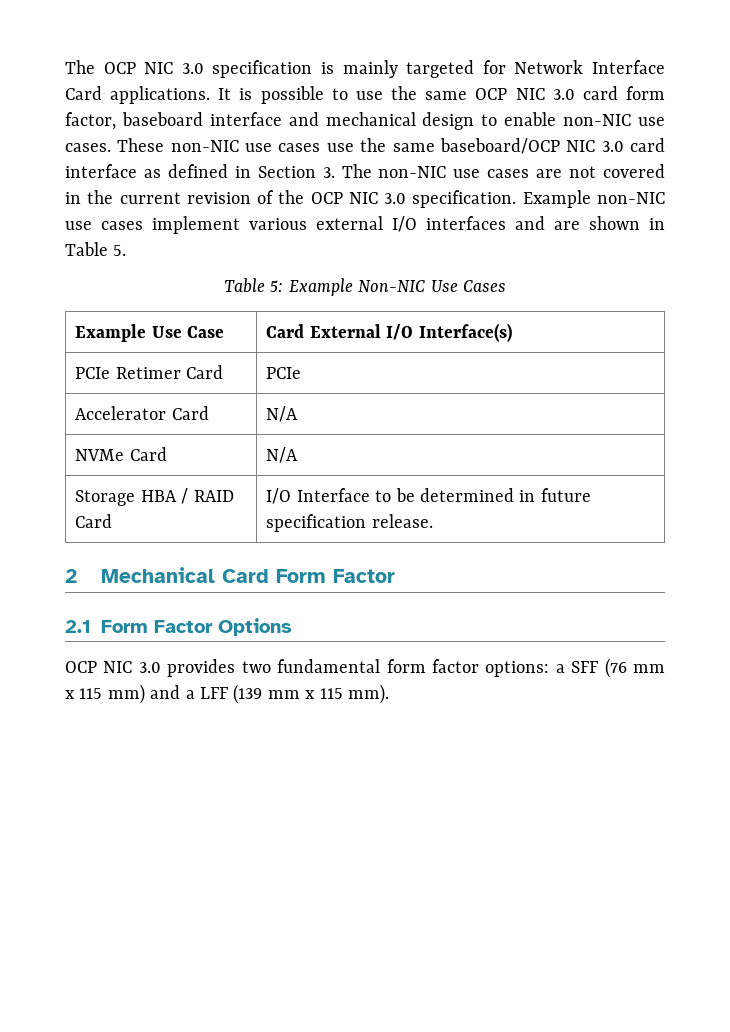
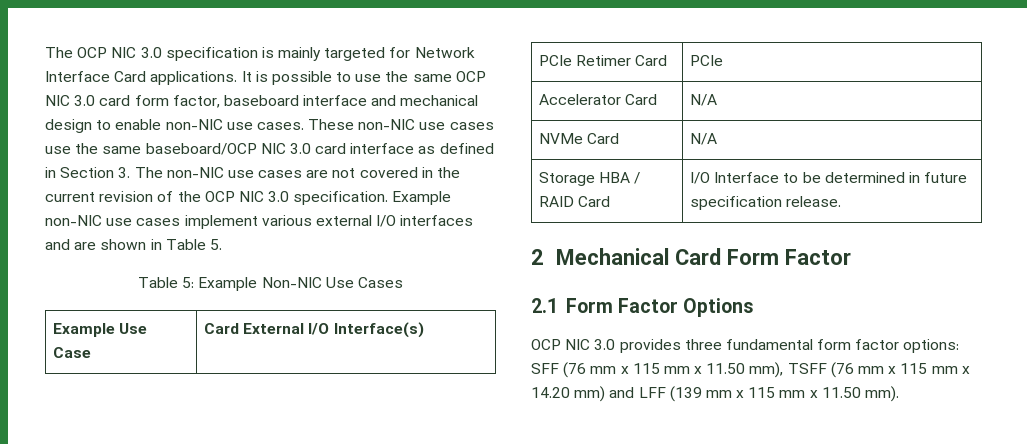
[241,661,271,673] two -> [684,339,722,350] three
[555,664,565,673] a -> (960, 346) none
(103, 693) none -> [663,362,970,378] [531,387,570,398] mm x 11.50 mm), TSFF (76 mm x 115 mm x 14.20
[185,690,195,699] a -> (635, 392) none
(343, 693) none -> [779,387,861,398] mm x 11.50

